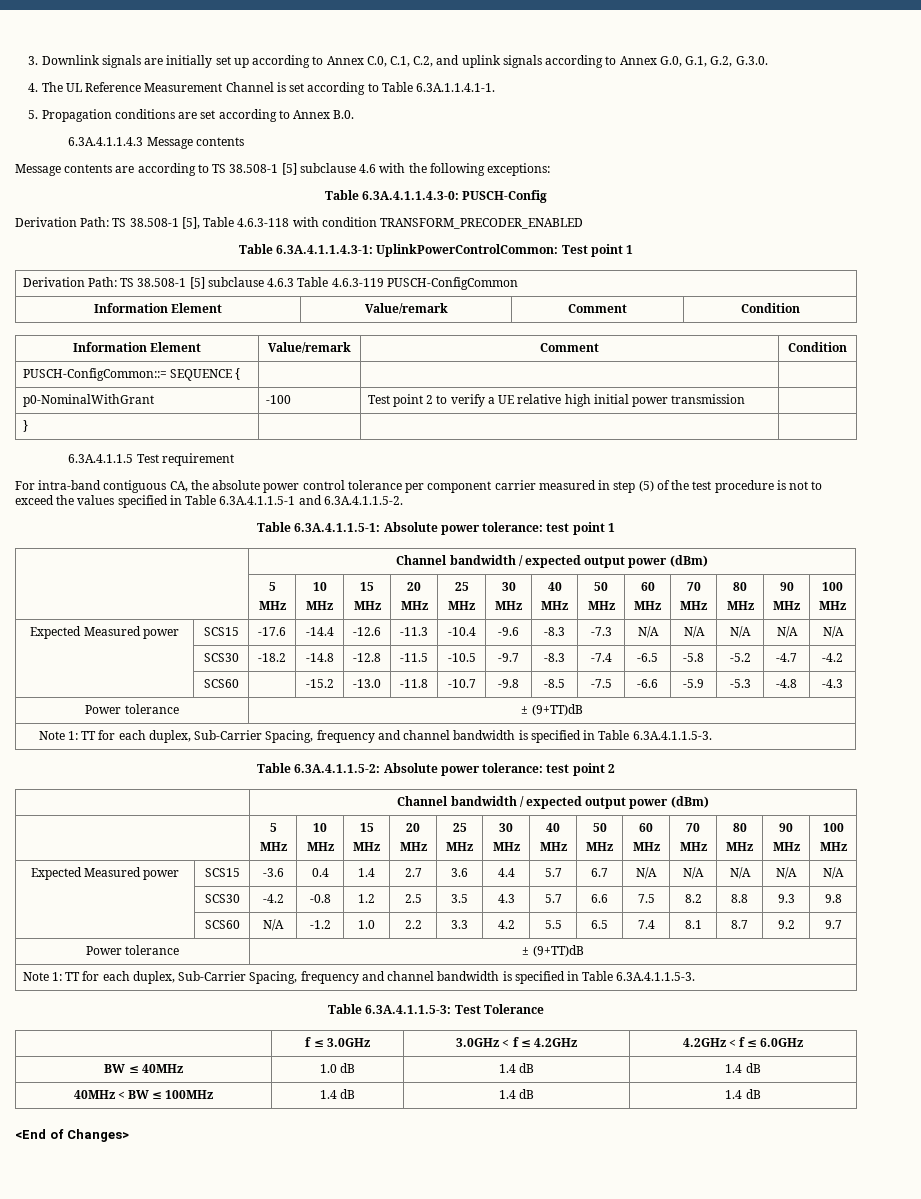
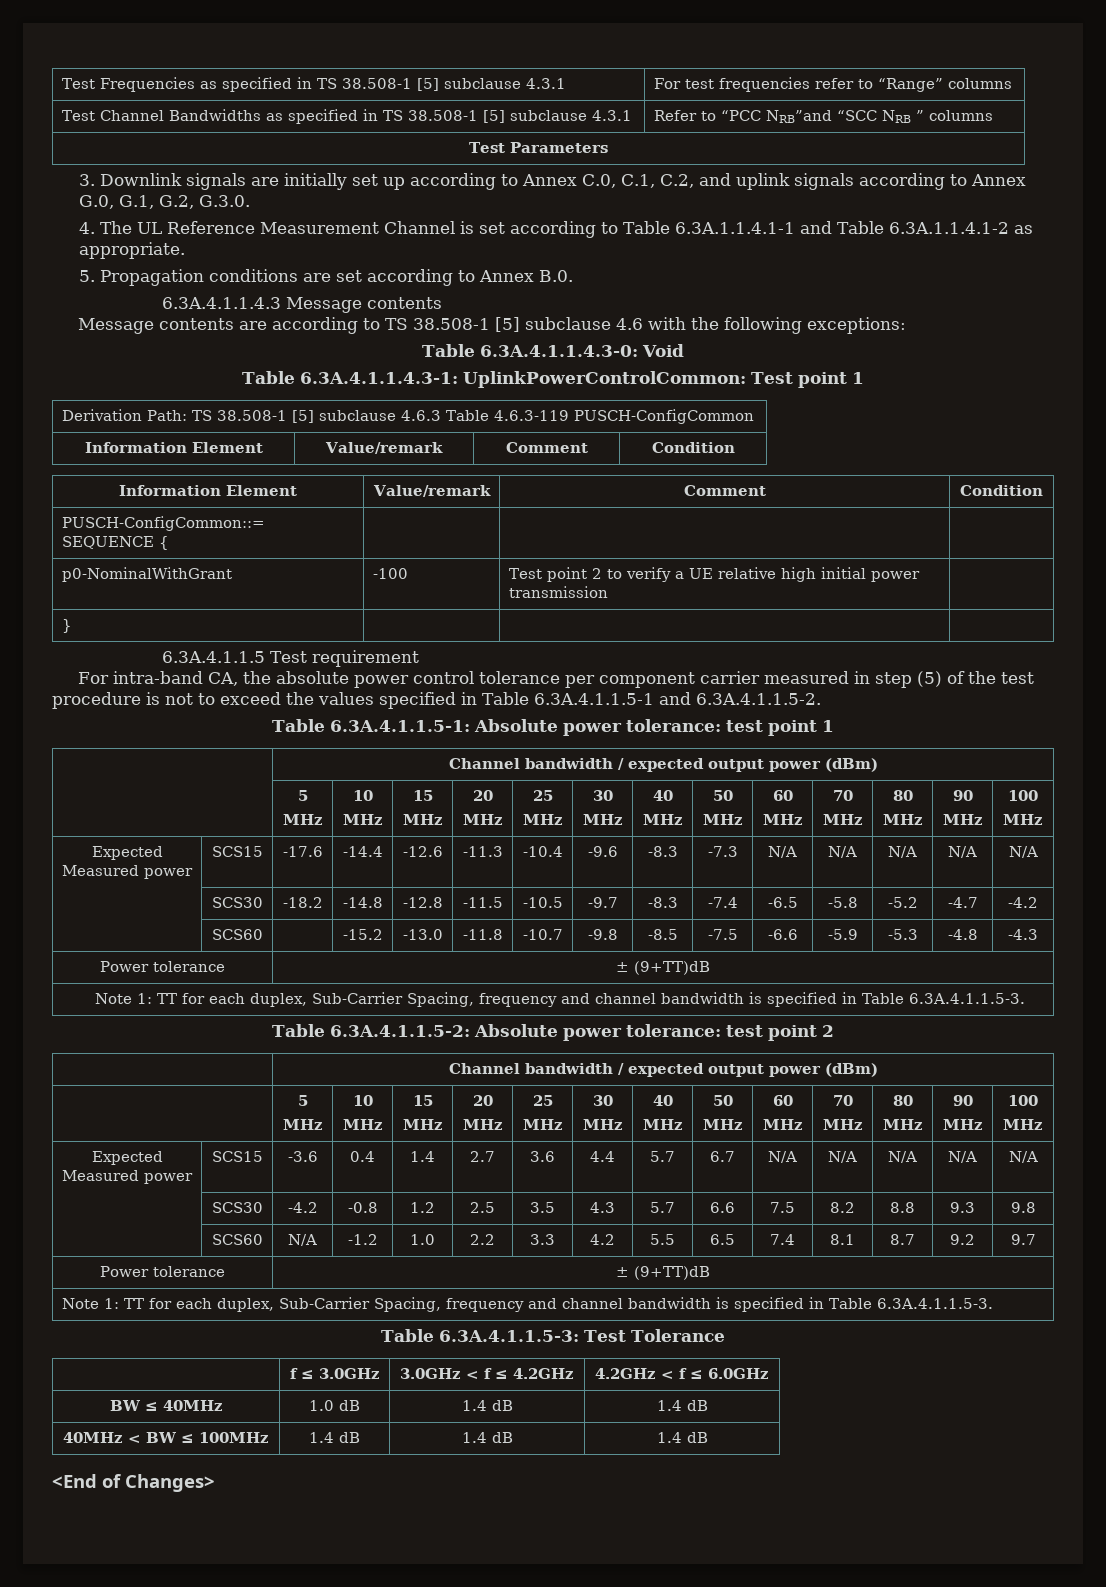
(28, 60) none -> [61,77,566,92] [653,77,1012,92] [61,109,632,124] [653,110,993,123] [469,142,608,153] Test Frequencies as specified in TS 38.508-1 [5] subclause 4.3.1 | For test frequencies refer to “Range” columns // Test Channel Bandwidths as specified in TS 38.508-1 [5] subclause 4.3.1 | Refer to “PCC NRB”and “SCC NRB ” columns // Test Parameters //
[415,83,495,92] 6.3A.1.1.4.1-1. -> [675,221,1034,234] [79,242,186,259] 6.3A.1.1.4.1-1 and Table 6.3A.1.1.4.1-2 as appropriate.
[462,190,548,203] [15,217,584,229] PUSCH-Config // Derivation Path: TS 38.508-1 [5], Table 4.6.3-118 with condition TRANSFORM_PRECODER_ENABLED -> [641,344,685,357] Void
[103,480,167,493] contiguous -> (204, 677) none

